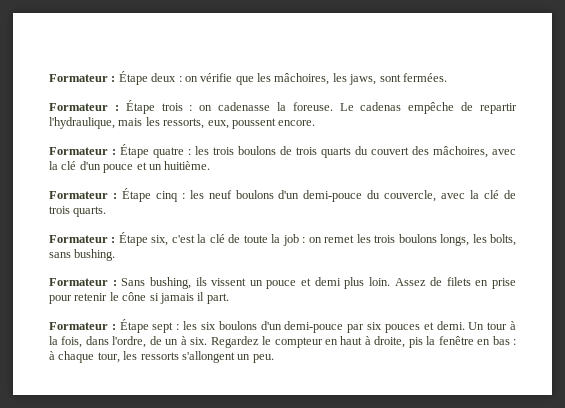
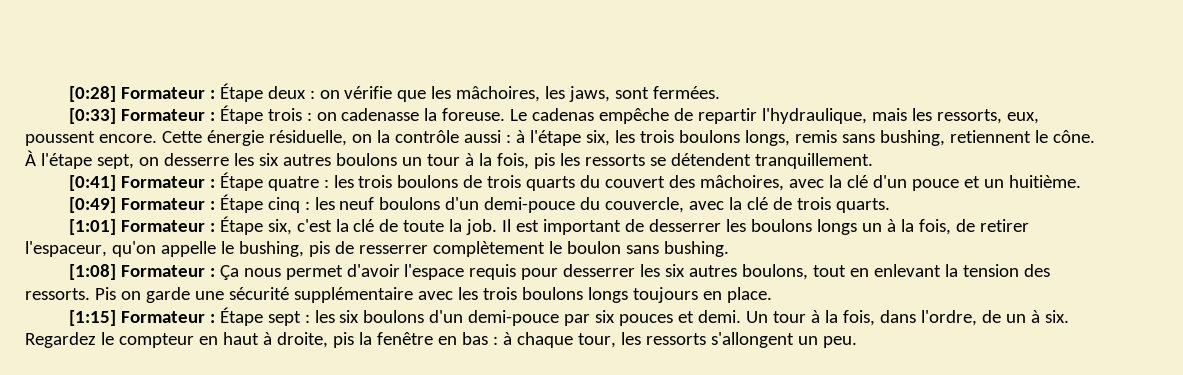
(49, 78) none -> [68,86,116,102] [0:28]
(447, 77) none -> [68,108,116,124] [0:33]
(316, 123) // -> [161,130,1095,146] [25,150,873,169] [68,175,116,191] Cette énergie résiduelle, on la contrôle aussi : à l'étape six, les trois boulons longs, remis sans bushing, retiennent le cône. À l'étape sept, on desserre les six autres boulons un tour à la fois, pis les ressorts se détendent tranquillement. // [0:41]
(211, 165) none -> [68,197,116,213] [0:49]
(107, 211) none -> [68,219,116,235] [1:01]
[282,234,516,246] [49,249,116,261] [49,277,516,289] [49,292,229,304] job : on remet les trois boulons longs, les bolts, sans bushing. // Formateur : Sans bushing, ils vissent un pouce et demi plus loin. Assez de filets en prise pour retenir le cône si jamais il part. // -> [466,219,1030,235] [25,241,729,257] [68,264,1051,280] [25,287,772,303] [68,310,116,326] job. Il est important de desserrer les boulons longs un à la fois, de retirer l'espaceur, qu'on appelle le bushing, pis de resserrer complètement le boulon sans bushing. // [1:08] Formateur : Ça nous permet d'avoir l'espace requis pour desserrer les six autres boulons, tout en enlevant la tension des ressorts. Pis on garde une sécurité supplémentaire avec les trois boulons longs toujours en place. // [1:15]

